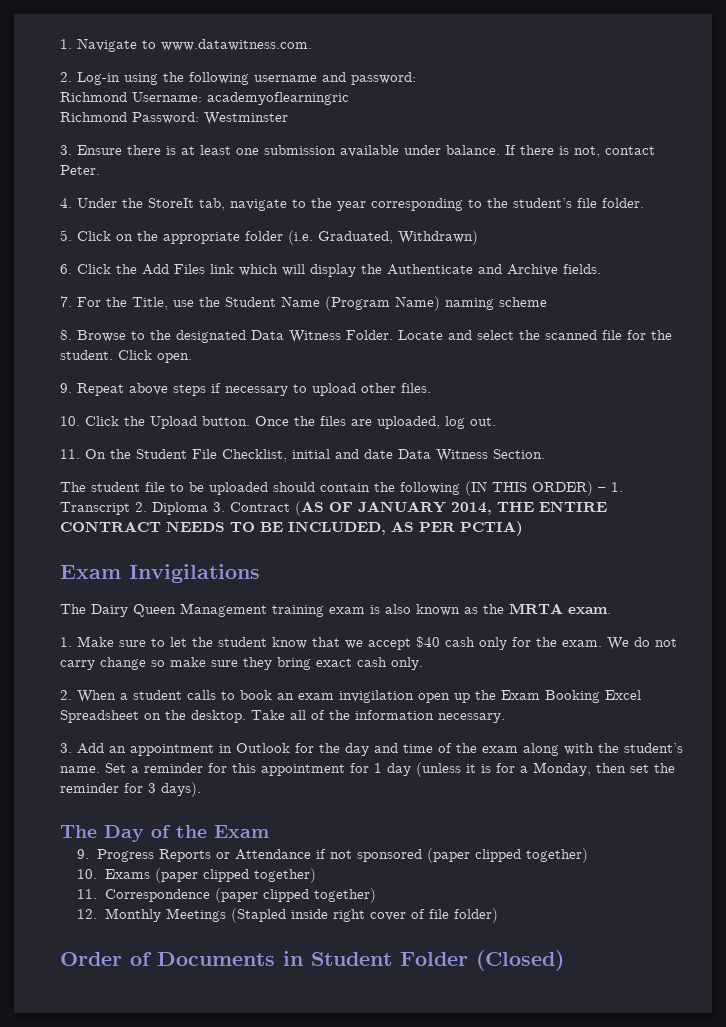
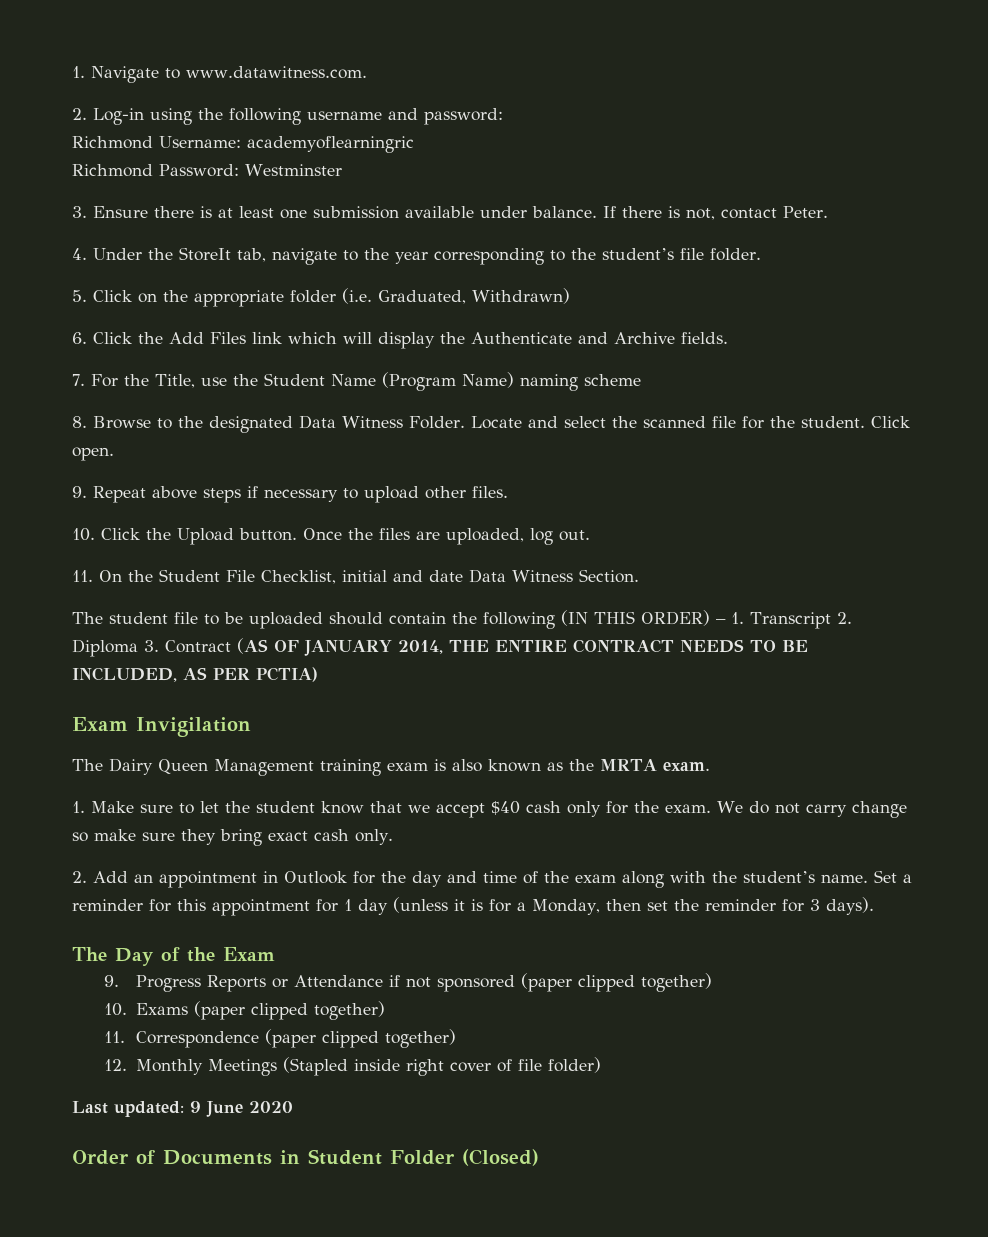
[129,564,260,583] Invigilations -> [136,717,251,737] Invigilation
[77,690,641,703] [60,710,505,723] [60,743,72,753] When a student calls to book an exam invigilation open up the Exam Booking Excel Spreadsheet on the desktop. Take all of the information necessary. // 3. -> (87, 877) none
(498, 915) none -> [72,1101,293,1117] // Last updated: 9 June 2020

